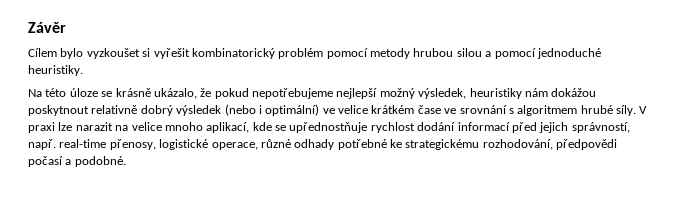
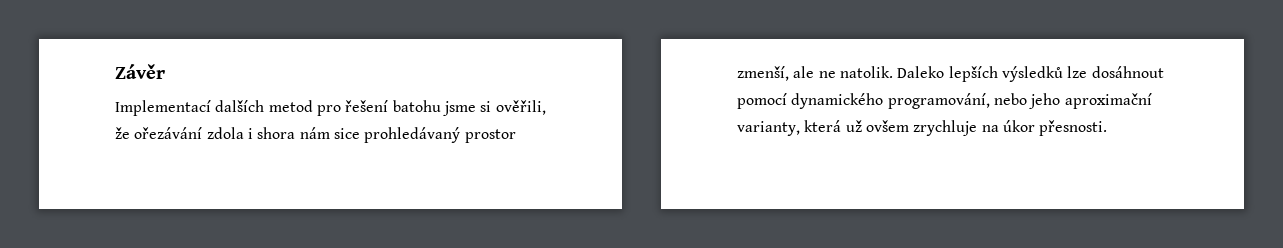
[28,48,601,59] [28,65,83,76] [28,88,597,99] [28,104,648,116] [28,122,630,133] [28,139,618,150] [28,156,126,167] Cílem bylo vyzkoušet si vyřešit kombinatorický problém pomocí metody hrubou silou a pomocí jednoduché heuristiky. // Na této úloze se krásně ukázalo, že pokud nepotřebujeme nejlepší možný výsledek, heuristiky nám dokážou poskytnout relativně dobrý výsledek (nebo i optimální) ve velice krátkém čase ve srovnání s algoritmem hrubé síly. V praxi lze narazit na velice mnoho aplikací, kde se upřednostňuje rychlost dodání informací před jejich správností, např. real-time přenosy, logistické operace, různé odhady potřebné ke strategickému rozhodování, předpovědi počasí a podobné. -> [115,100,546,116] [115,127,516,143] [737,66,1164,82] [737,93,1152,109] [737,120,1108,136] Implementací dalších metod pro řešení batohu jsme si ověřili, že ořezávání zdola i shora nám sice prohledávaný prostor zmenší, ale ne natolik. Daleko lepších výsledků lze dosáhnout pomocí dynamického programování, nebo jeho aproximační varianty, která už ovšem zrychluje na úkor přesnosti.

